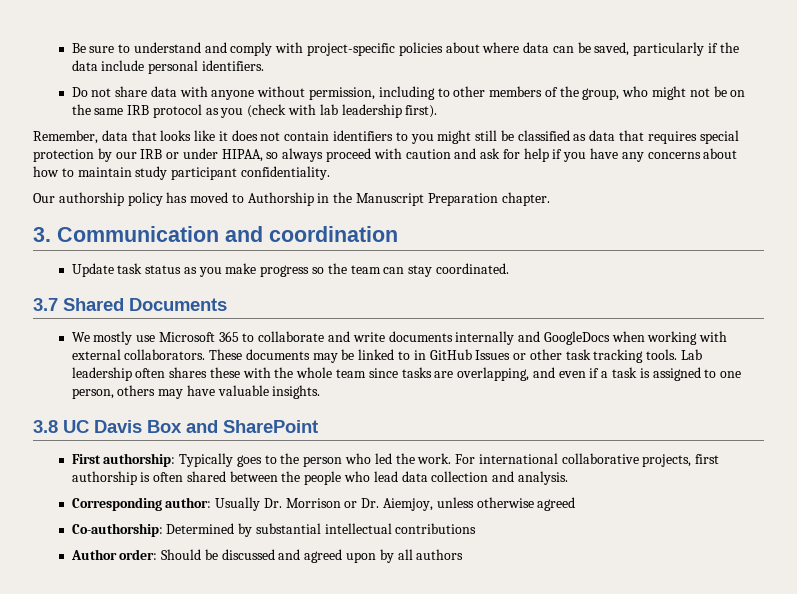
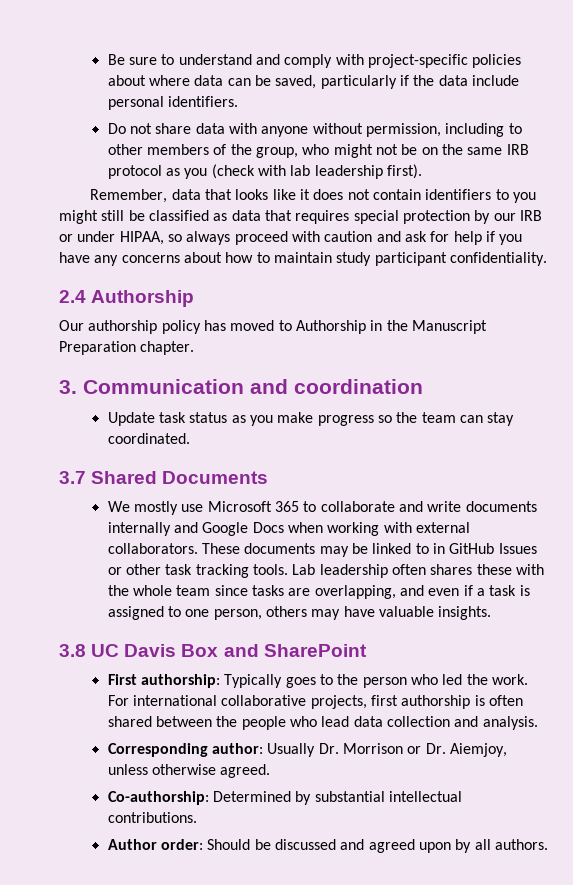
(330, 173) none -> [59,290,195,307] // 2.4 Authorship
[543,331,610,345] GoogleDocs -> [202,522,284,536] Google Docs
[537,497,576,511] agreed -> [220,764,271,778] agreed.
[395,523,477,534] contributions -> [107,812,197,823] contributions.
[416,549,464,560] authors -> [494,839,548,850] authors.

